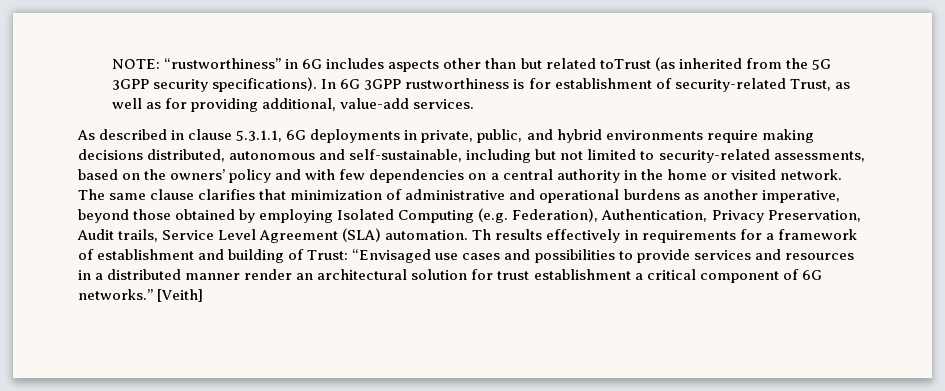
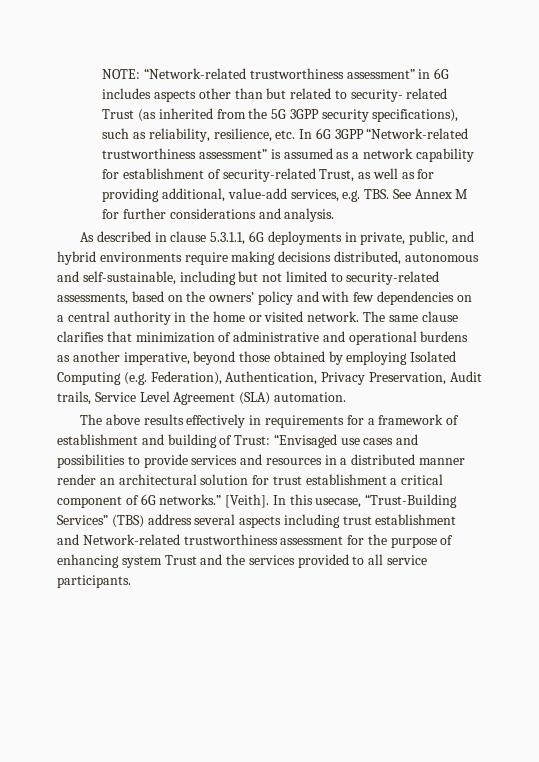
[164,58,282,69] “rustworthiness” -> [144,68,415,79] “Network-related trustworthiness assessment”
[599,59,651,69] toTrust -> [334,88,448,102] [102,109,135,119] to security- related Trust
[212,77,525,92] specifications). In 6G 3GPP rustworthiness is -> [372,109,459,122] [102,128,469,142] [102,148,474,162] specifications), such as reliability, resilience, etc. In 6G 3GPP “Network-related trustworthiness assessment” is assumed as a network capability
[413,99,475,109] services. -> [290,189,469,202] [102,208,335,222] services, e.g. TBS. See Annex M for further considerations and analysis.
[472,229,492,240] Th -> [80,414,140,425] // The above
[157,289,204,302] [Veith] -> [225,494,458,508] [57,514,457,528] [57,534,454,548] [57,554,428,568] [57,575,131,588] [Veith]. In this usecase, “Trust-Building Services” (TBS) address several aspects including trust establishment and Network-related trustworthiness assessment for the purpose of enhancing system Trust and the services provided to all service participants.

